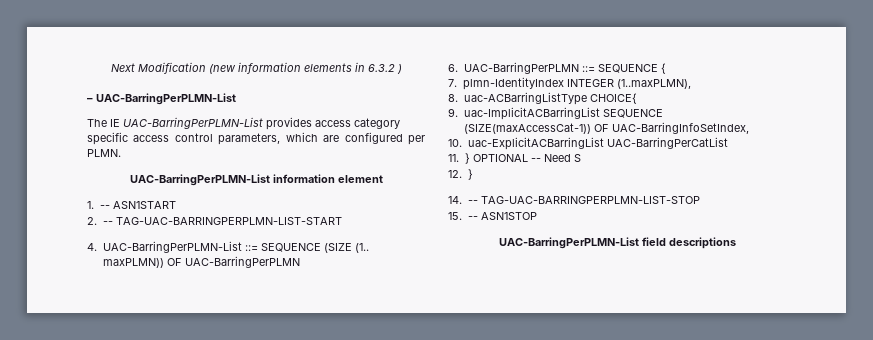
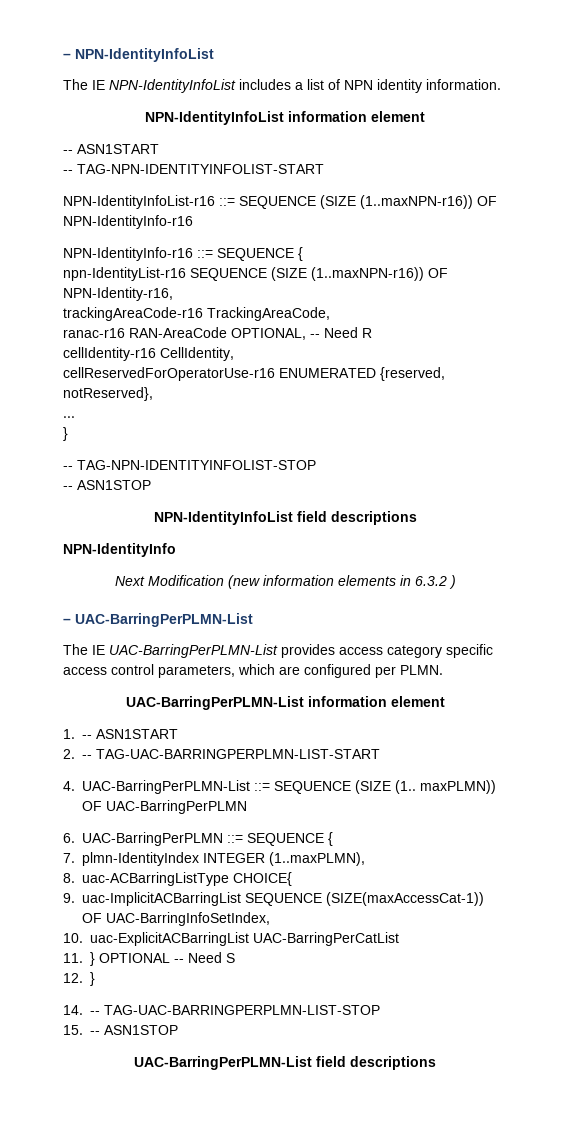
(110, 67) none -> [63,48,214,62] [63,79,501,93] [145,111,425,125] [63,144,159,154] [63,164,324,174] [63,195,497,209] [63,215,193,229] [63,247,303,261] [63,267,448,281] [63,287,173,301] [63,307,330,321] [63,327,372,340] [63,347,234,361] [63,367,445,381] [63,387,153,401] [63,416,75,418] [63,427,68,441] [63,460,316,470] [63,480,151,490] [153,511,417,525] [63,543,176,557] – NPN-IdentityInfoList // The IE NPN-IdentityInfoList includes a list of NPN identity information. // NPN-IdentityInfoList information element // -- ASN1START // -- TAG-NPN-IDENTITYINFOLIST-START // NPN-IdentityInfoList-r16 ::= SEQUENCE (SIZE (1..maxNPN-r16)) OF NPN-IdentityInfo-r16 // NPN-IdentityInfo-r16 ::= SEQUENCE { // npn-IdentityList-r16 SEQUENCE (SIZE (1..maxNPN-r16)) OF NPN-Identity-r16, // trackingAreaCode-r16 TrackingAreaCode, // ranac-r16 RAN-AreaCode OPTIONAL, -- Need R // cellIdentity-r16 CellIdentity, // cellReservedForOperatorUse-r16 ENUMERATED {reserved, notReserved}, // ... // } // -- TAG-NPN-IDENTITYINFOLIST-STOP // -- ASN1STOP // NPN-IdentityInfoList field descriptions // NPN-IdentityInfo //

